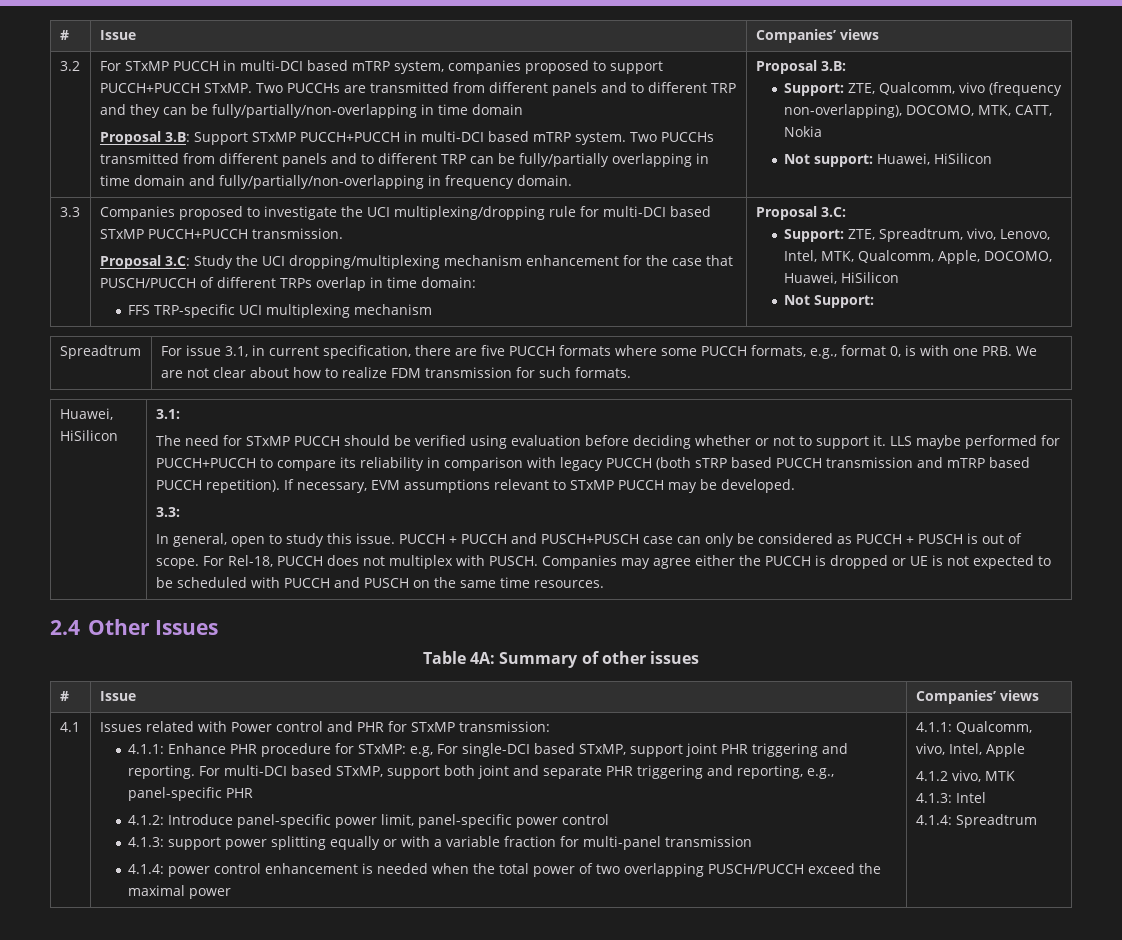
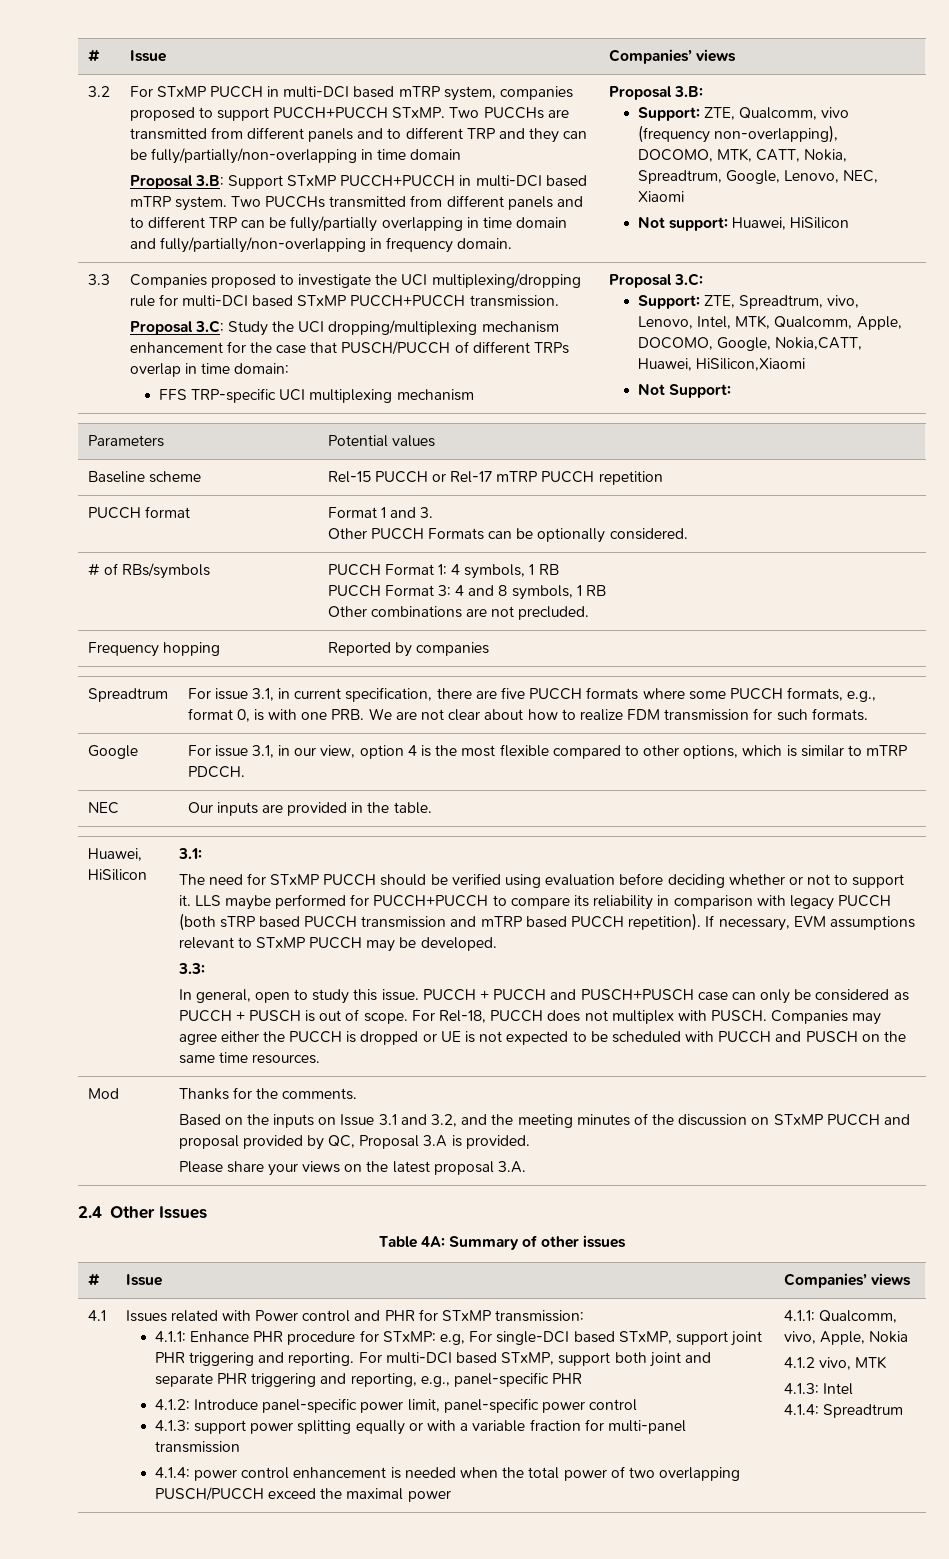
[784,126,823,137] Nokia -> [804,149,848,162] [637,170,879,184] [637,191,684,202] Nokia, Spreadtrum, Google, Lenovo, NEC, Xiaomi
[784,272,900,284] [784,295,875,308] Huawei, HiSilicon // Not Support: -> [717,337,863,351] [637,358,806,371] [637,384,732,398] [87,435,164,447] [327,435,435,447] [87,471,201,483] [327,471,663,485] [87,506,190,519] [327,507,434,518] [327,528,688,543] [87,563,210,579] [327,564,559,579] [327,585,606,600] [327,606,590,620] [87,642,220,657] [327,642,489,657] Google, Nokia,CATT, Huawei, HiSilicon,Xiaomi // Not Support: // Parameters | Potential values // Baseline scheme | Rel-15 PUCCH or Rel-17 mTRP PUCCH repetition // PUCCH format | Format 1 and 3. // Other PUCCH Formats can be optionally considered. // # of RBs/symbols | PUCCH Format 1: 4 symbols, 1 RB // PUCCH Format 3: 4 and 8 symbols, 1 RB // Other combinations are not precluded. // Frequency hopping | Reported by companies
(631, 372) none -> [87,745,138,759] [187,744,908,759] [187,766,245,778] [87,802,119,814] [187,802,432,816] // Google | For issue 3.1, in our view, option 4 is the most flexible compared to other options, which is similar to mTRP PDCCH. // NEC | Our inputs are provided in the table.
(604, 584) none -> [87,1088,119,1099] [178,1087,358,1100] [178,1113,911,1128] [178,1135,530,1150] [178,1161,526,1176] // Mod | Thanks for the comments. // Based on the inputs on Issue 3.1 and 3.2, and the meeting minutes of the discussion on STxMP PUCCH and proposal provided by QC, Proposal 3.A is provided. // Please share your views on the latest proposal 3.A.
[948,743,1025,757] Intel, Apple -> [819,1331,908,1345] Apple, Nokia

